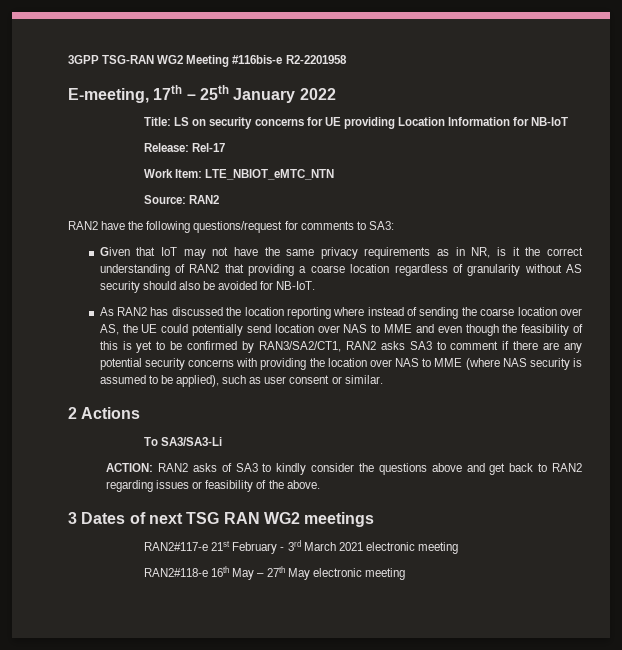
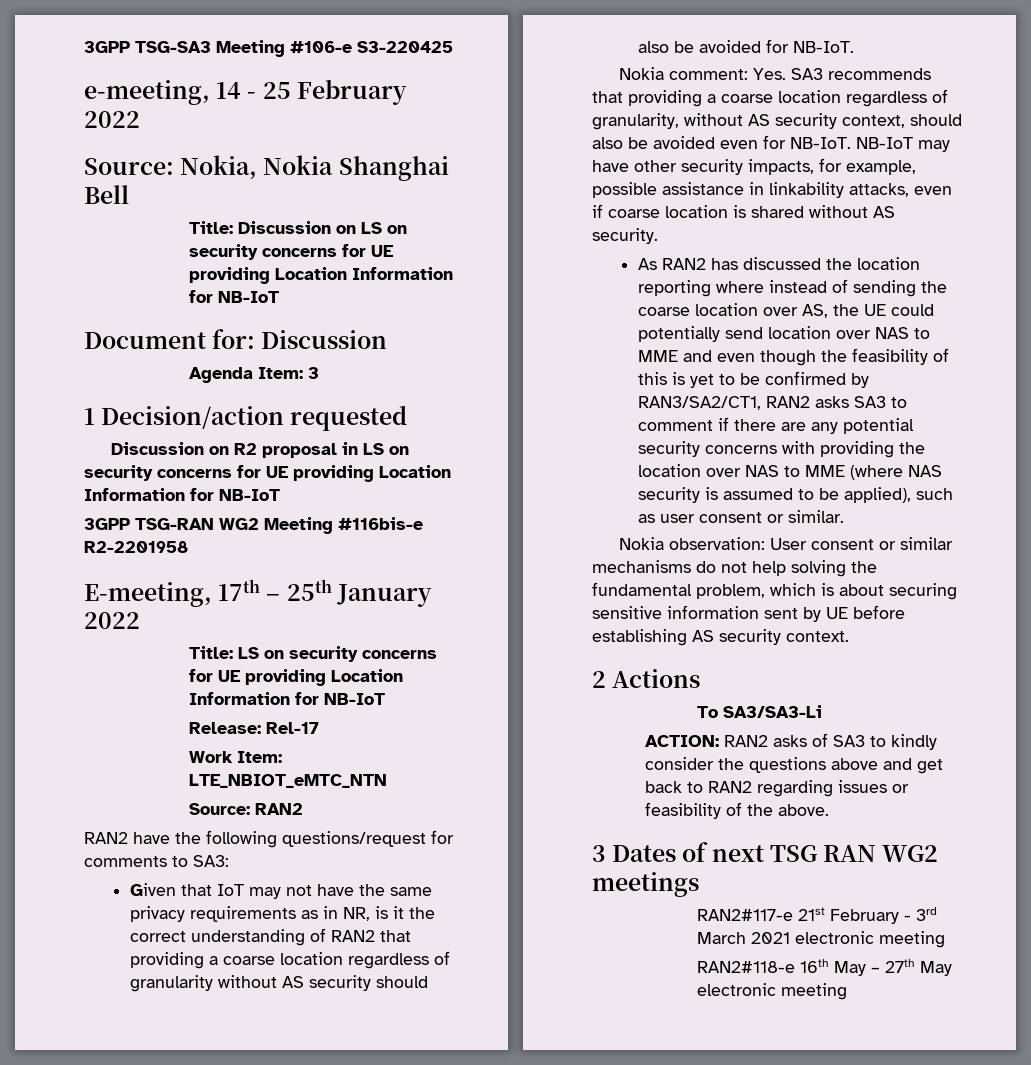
[68,55,99,64] 3GPP -> [84,40,453,57] [84,79,407,105] [84,111,140,128] [84,155,449,181] [84,185,129,204] [189,221,408,234] [189,244,395,260] [189,267,454,284] [189,290,280,303] [84,329,388,349] [189,367,320,383] [84,405,408,431] [111,442,410,458] [84,465,451,482] [84,488,280,501] [84,518,130,530] 3GPP TSG-SA3 Meeting #106-e S3-220425 // e-meeting, 14 - 25 February 2022 // Source: Nokia, Nokia Shanghai Bell // Title: Discussion on LS on security concerns for UE providing Location Information for NB-IoT // Document for: Discussion // Agenda Item: 3 // 1 Decision/action requested // Discussion on R2 proposal in LS on security concerns for UE providing Location Information for NB-IoT // 3GPP
(316, 285) none -> [619,67,932,80] [592,89,948,107] [592,113,962,130] [592,135,950,152] [592,158,916,175] [592,182,952,198] [592,204,895,218] [592,228,658,244] // Nokia comment: Yes. SA3 recommends that providing a coarse location regardless of granularity, without AS security context, should also be avoided even for NB-IoT. NB-IoT may have other security impacts, for example, possible assistance in linkability attacks, even if coarse location is shared without AS security.
(383, 379) none -> [619,537,954,550] [592,560,877,577] [592,582,957,600] [592,605,905,622] [592,629,849,646] // Nokia observation: User consent or similar mechanisms do not help solving the fundamental problem, which is about securing sensitive information sent by UE before establishing AS security context.

